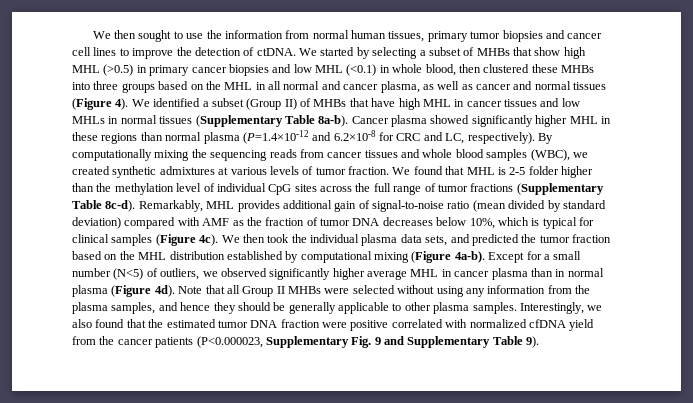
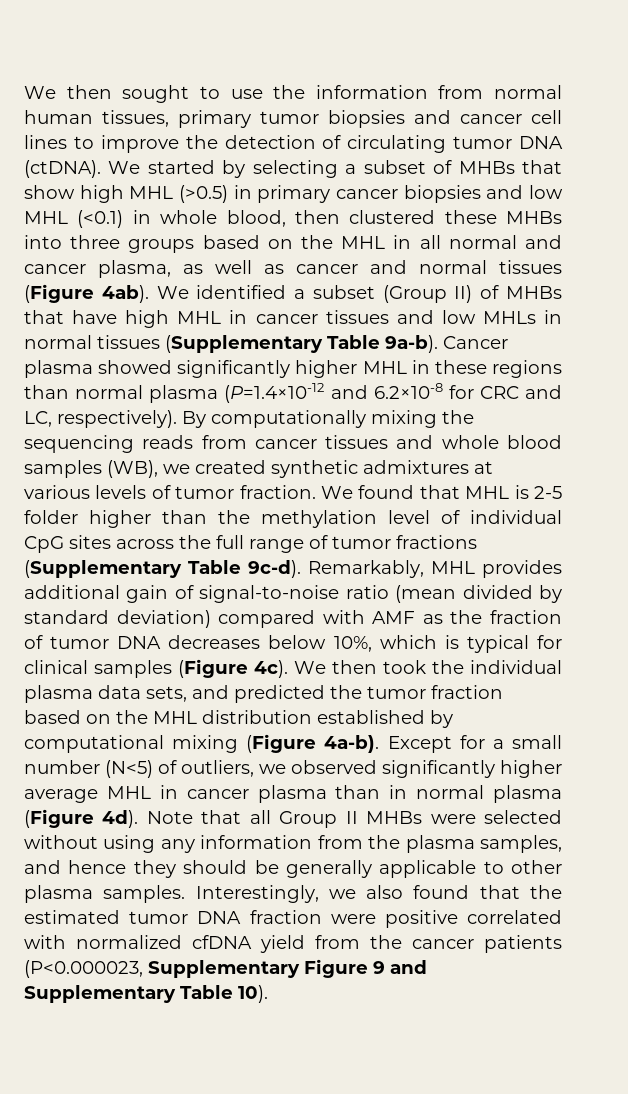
[256,48,296,56] ctDNA. -> [347,135,563,153] [24,160,101,178] circulating tumor DNA (ctDNA).
[115,98,129,110] 4). -> [101,285,149,303] 4ab).
[318,115,349,127] 8a-b). -> [385,335,438,353] 9a-b).
[530,149,570,161] (WBC), -> [107,460,158,478] (WB),
[105,200,136,212] 8c-d). -> [248,560,301,578] 9c-d).
[351,336,372,348] Fig. -> [304,959,368,978] Figure
[526,336,540,348] 9). -> [238,985,268,1003] 10).

